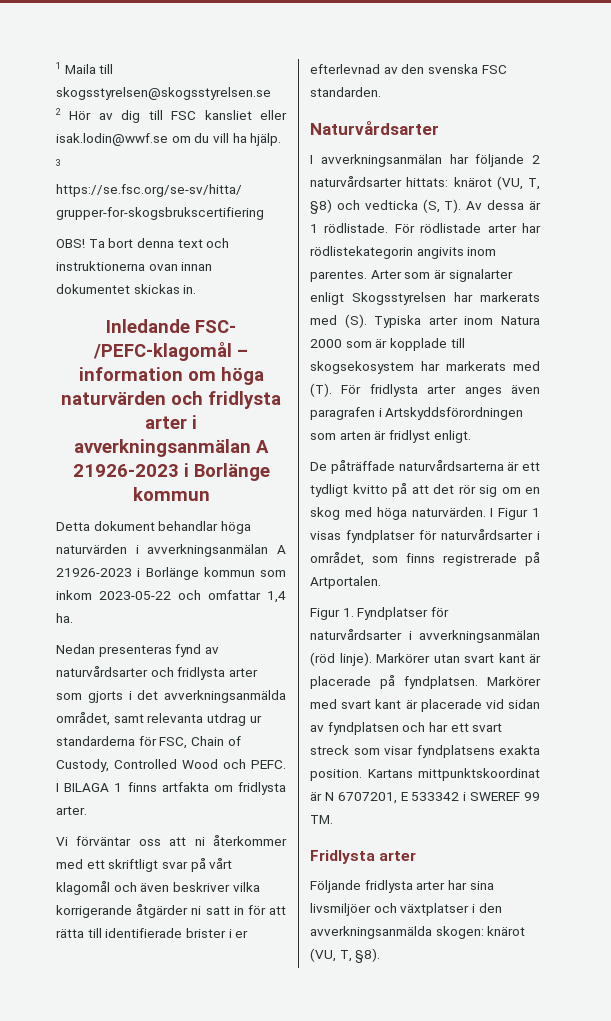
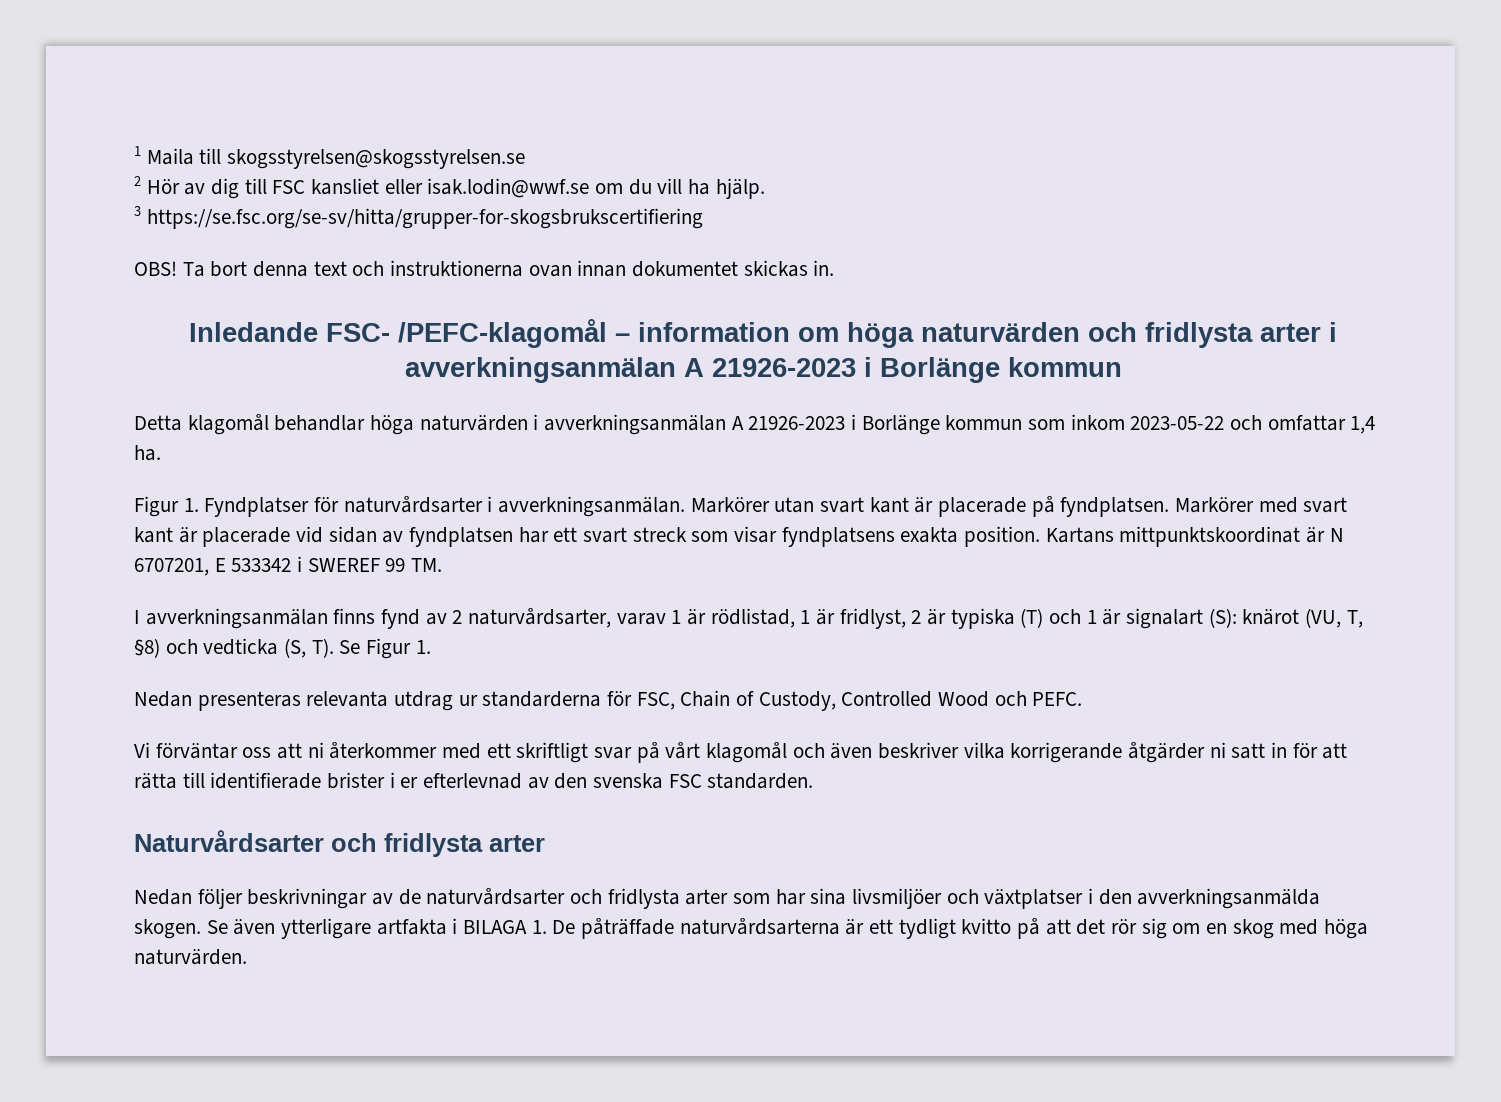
[93,521,155,531] dokument -> [187,414,269,435] klagomål
[56,644,219,657] [56,666,258,680] [56,690,286,703] [56,712,144,726] Nedan presenteras fynd av naturvårdsarter och fridlysta arter som gjorts i det avverkningsanmälda området, samt -> [134,496,1348,517] [134,526,1344,547] [134,556,443,576] [134,608,1363,629] [134,638,431,659] [134,691,301,711] Figur 1. Fyndplatser för naturvårdsarter i avverkningsanmälan. Markörer utan svart kant är placerade på fyndplatsen. Markörer med svart kant är placerade vid sidan av fyndplatsen har ett svart streck som visar fyndplatsens exakta position. Kartans mittpunktskoordinat är N 6707201, E 533342 i SWEREF 99 TM. // I avverkningsanmälan finns fynd av 2 naturvårdsarter, varav 1 är rödlistad, 1 är fridlyst, 2 är typiska (T) och 1 är signalart (S): knärot (VU, T, §8) och vedticka (S, T). Se Figur 1. // Nedan presenteras
[56,782,286,795] [56,806,87,815] I BILAGA 1 finns artfakta om fridlysta arter. -> (1083, 699) none
[310,154,540,167] [310,176,540,190] [310,199,541,214] [310,223,541,233] [310,246,497,259] [310,269,513,282] [310,292,540,305] [310,314,540,328] [310,338,465,351] [310,361,540,374] [310,383,540,397] [310,407,524,420] [310,430,471,443] // I avverkningsanmälan har följande 2 naturvårdsarter hittats: knärot (VU, T, §8) och vedticka (S, T). Av dessa är 1 rödlistade. För rödlistade arter har rödlistekategorin angivits inom parentes. Arter som är signalarter enligt Skogsstyrelsen har markerats med (S). Typiska arter inom Natura 2000 som är kopplade till skogsekosystem har markerats med (T). För fridlysta arter anges även paragrafen i Artskyddsförordningen som arten är fridlyst enligt. // -> [331,833,545,857] [134,888,1321,909] [134,918,547,939] och fridlysta arter // Nedan följer beskrivningar av de naturvårdsarter och fridlysta arter som har sina livsmiljöer och växtplatser i den avverkningsanmälda skogen. Se även ytterligare artfakta i BILAGA 1.
[490,508,540,520] [310,529,540,543] [310,552,540,566] [310,576,381,589] [310,607,449,620] [310,629,540,643] [310,652,541,666] [310,675,541,689] [310,699,540,712] [310,722,503,735] [310,745,540,758] [310,768,540,781] [310,792,540,804] [310,815,333,824] [310,850,417,864] [310,880,494,893] [310,903,502,916] [310,926,526,939] [310,948,381,963] I Figur 1 visas fyndplatser för naturvårdsarter i området, som finns registrerade på Artportalen. // Figur 1. Fyndplatser för naturvårdsarter i avverkningsanmälan (röd linje). Markörer utan svart kant är placerade på fyndplatsen. Markörer med svart kant är placerade vid sidan av fyndplatsen och har ett svart streck som visar fyndplatsens exakta position. Kartans mittpunktskoordinat är N 6707201, E 533342 i SWEREF 99 TM. // Fridlysta arter // Följande fridlysta arter har sina livsmiljöer och växtplatser i den avverkningsanmälda skogen: knärot (VU, T, §8). -> (247, 957) none

